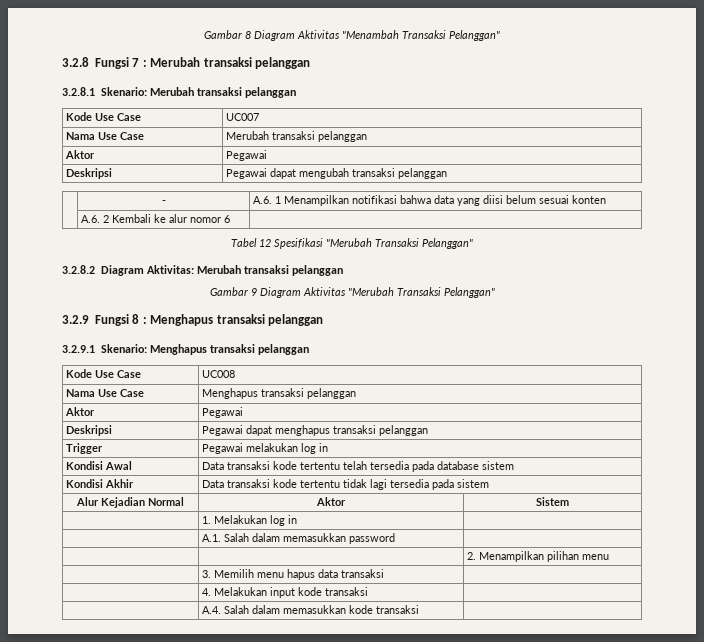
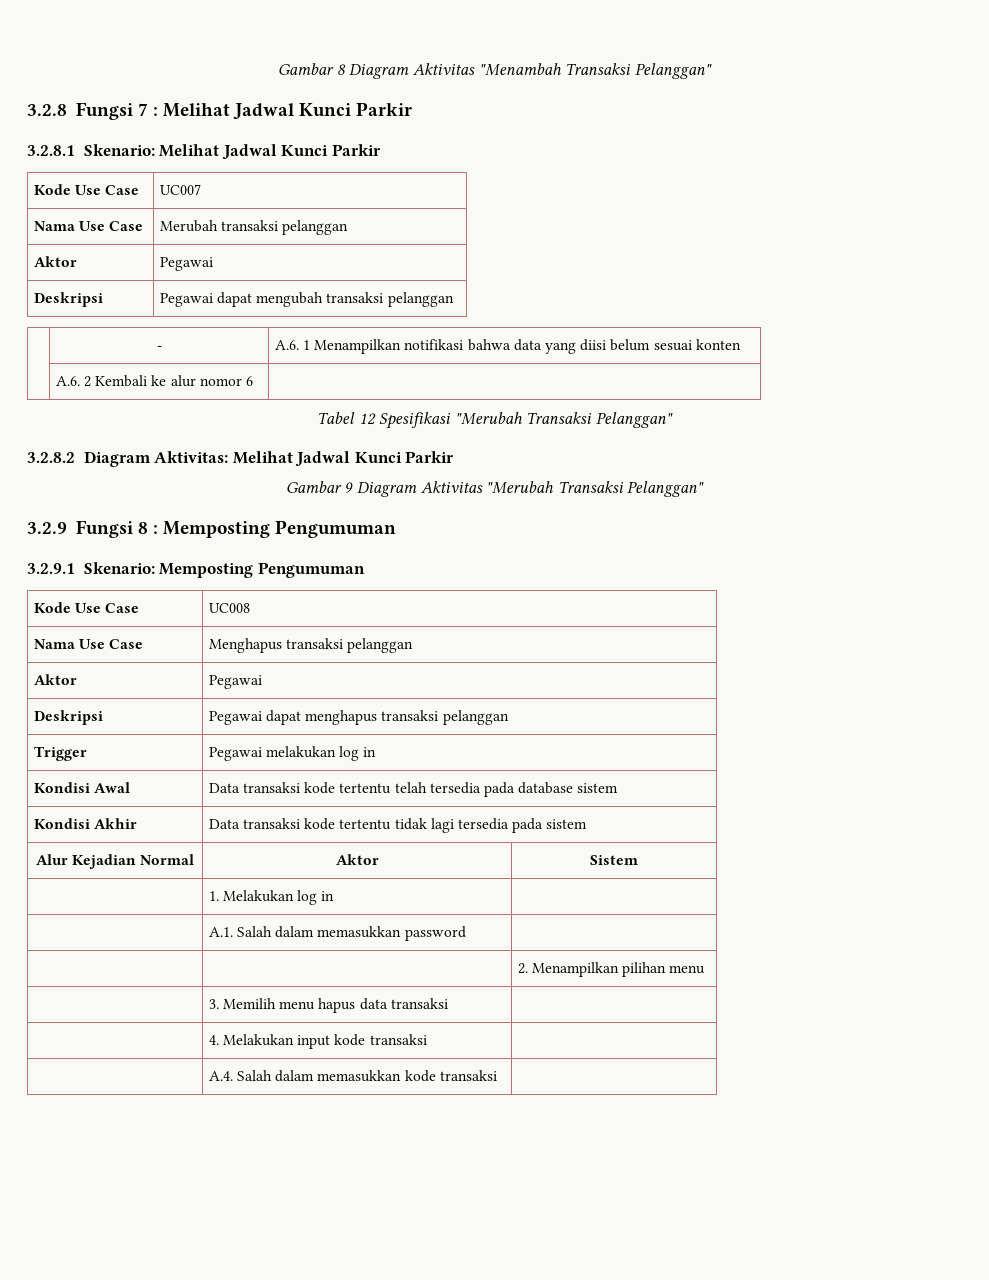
[150,57,311,69] [62,87,297,98] Merubah transaksi pelanggan // 3.2.8.1 Skenario: Merubah transaksi pelanggan -> [162,102,413,120] [27,144,381,160] Melihat Jadwal Kunci Parkir // 3.2.8.1 Skenario: Melihat Jadwal Kunci Parkir
[196,265,344,276] Merubah transaksi pelanggan -> [232,451,455,467] Melihat Jadwal Kunci Parkir
[150,314,324,326] Menghapus transaksi pelanggan -> [162,520,397,538] Memposting Pengumuman
[149,344,310,355] Menghapus transaksi pelanggan -> [159,562,365,578] Memposting Pengumuman

